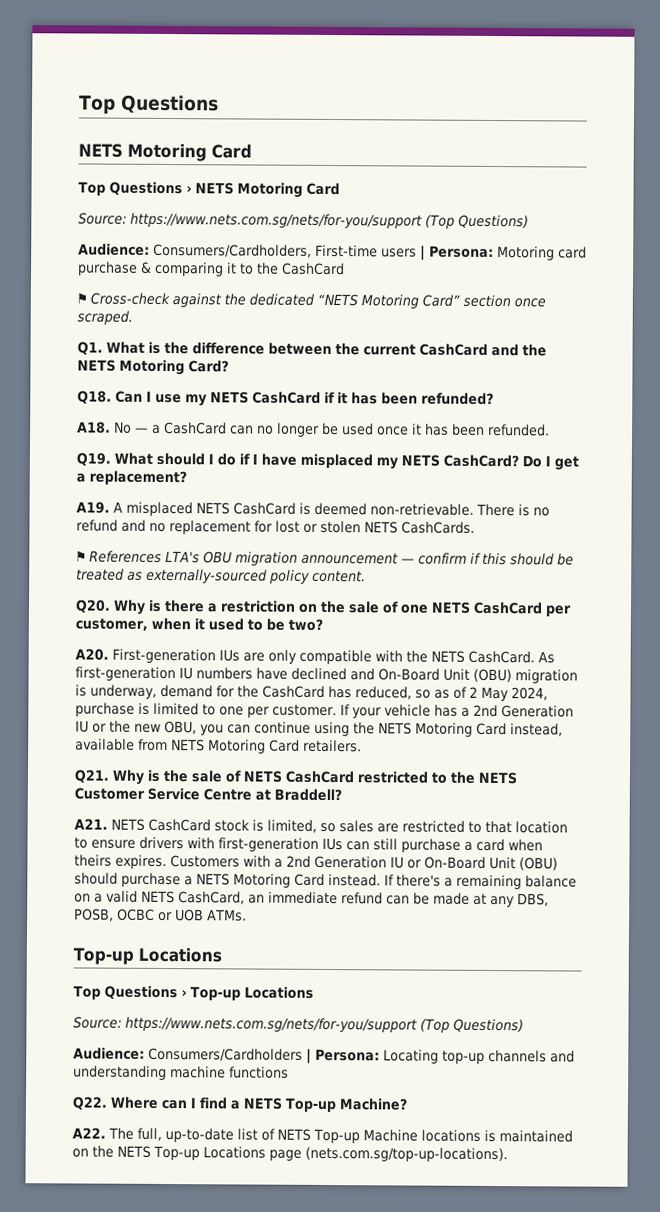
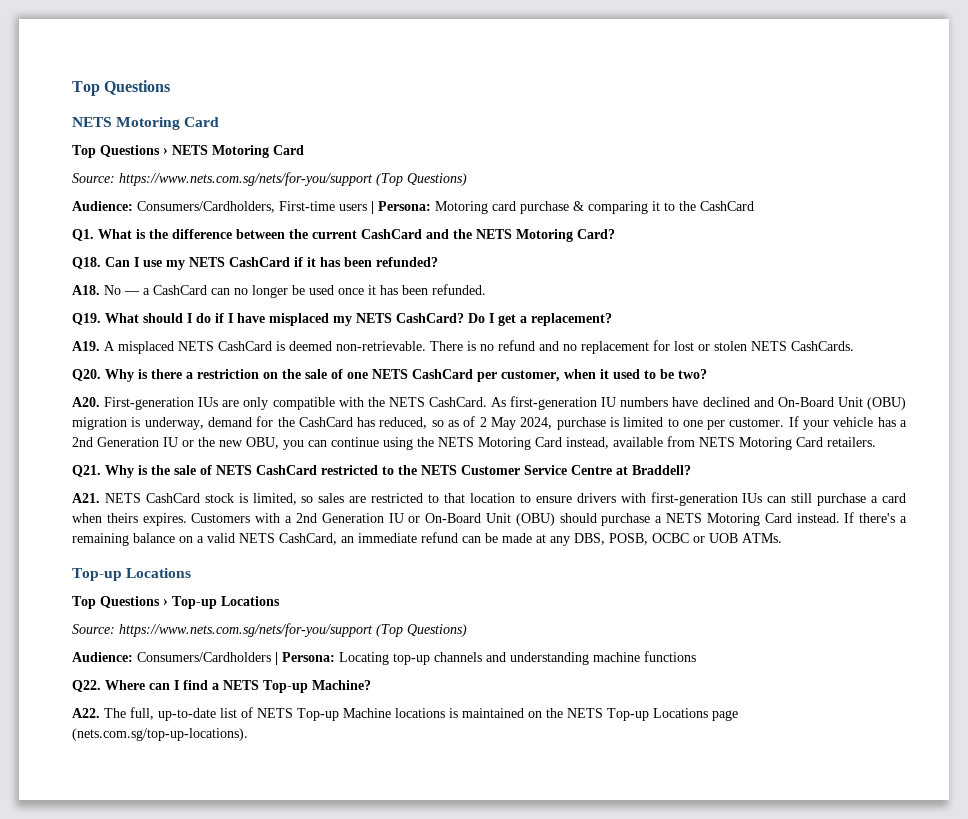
[77,292,546,309] [77,310,133,325] // ⚑ Cross-check against the dedicated “NETS Motoring Card” section once scraped. -> (754, 206) none
[76,550,574,566] [76,568,366,584] // ⚑ References LTA's OBU migration announcement — confirm if this should be treated as externally-sourced policy content. -> (854, 346) none

